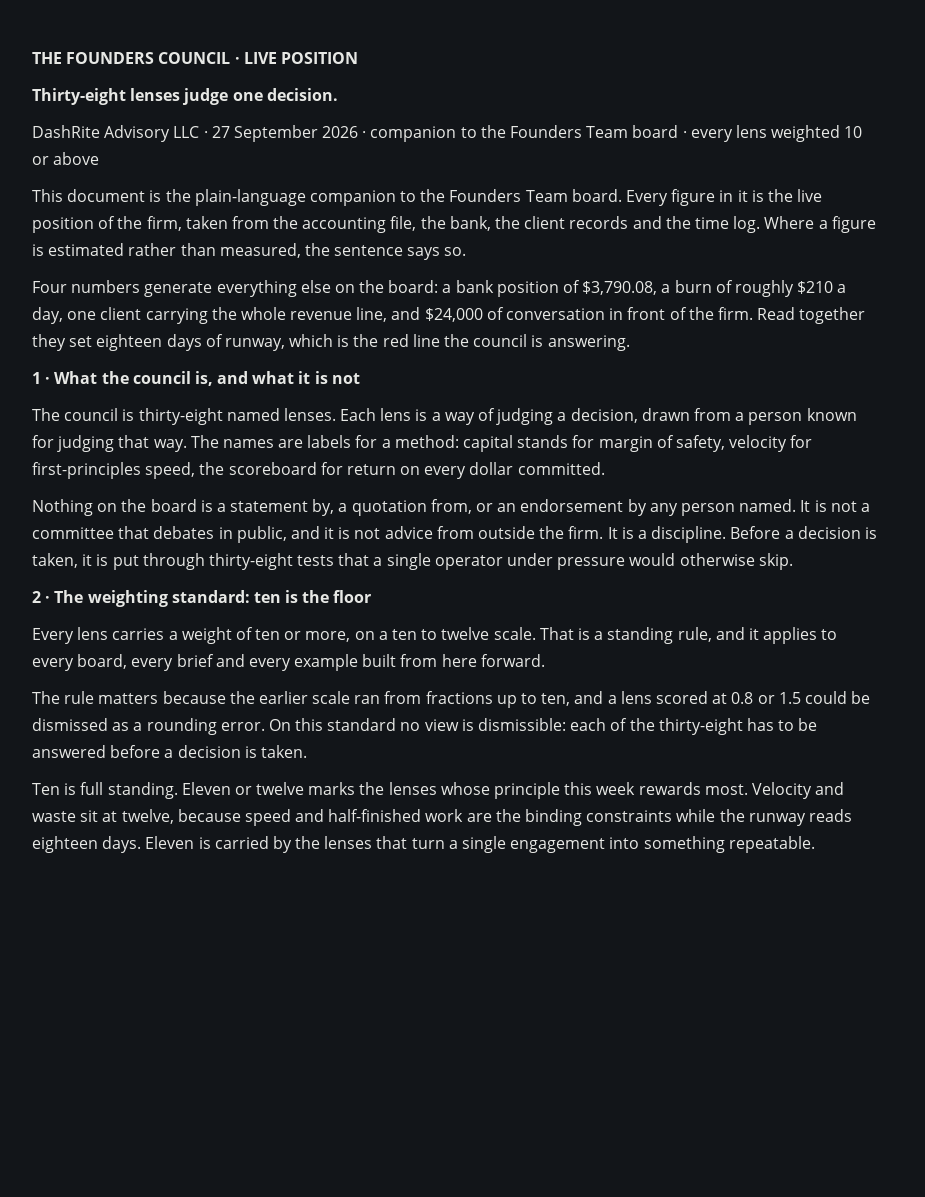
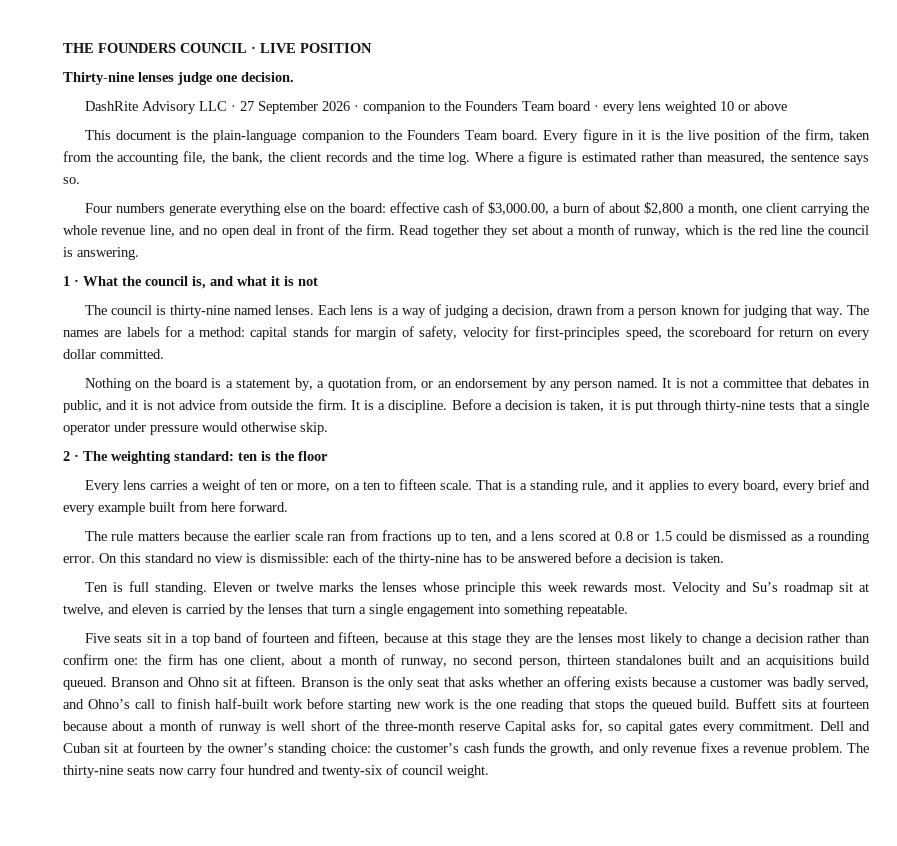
[32,88,126,105] Thirty-eight -> [63,72,135,85] Thirty-nine
[442,280,847,297] [32,307,63,324] a bank position of $3,790.08, a burn of roughly $210 a day, -> [389,202,738,215] effective cash of $3,000.00, a burn of about $2,800 a month,
[424,307,606,322] $24,000 of conversation -> [203,225,277,238] no open deal
[96,334,202,351] eighteen days -> [531,225,615,235] about a month
[138,408,223,425] thirty-eight -> [170,305,231,318] thirty-nine
[208,553,293,570] thirty-eight -> [705,400,766,413] thirty-nine
[441,627,490,640] twelve -> [398,479,437,490] fifteen
[658,718,743,735] thirty-eight -> [399,553,459,566] thirty-nine
[32,811,76,822] waste -> [752,582,834,595] Su’s roadmap
[177,809,852,826] [32,836,195,853] because speed and half-finished work are the binding constraints while the runway reads eighteen days. Eleven -> [108,604,169,614] and eleven
(815, 844) none -> [84,632,870,646] [63,654,870,668] [63,676,870,690] [63,698,870,712] [63,720,871,734] [63,742,870,756] [63,764,489,778] // Five seats sit in a top band of fourteen and fifteen, because at this stage they are the lenses most likely to change a decision rather than confirm one: the firm has one client, about a month of runway, no second person, thirteen standalones built and an acquisitions build queued. Branson and Ohno sit at fifteen. Branson is the only seat that asks whether an offering exists because a customer was badly served, and Ohno’s call to finish half-built work before starting new work is the one reading that stops the queued build. Buffett sits at fourteen because about a month of runway is well short of the three-month reserve Capital asks for, so capital gates every commitment. Dell and Cuban sit at fourteen by the owner’s standing choice: the customer’s cash funds the growth, and only revenue fixes a revenue problem. The thirty-nine seats now carry four hundred and twenty-six of council weight.

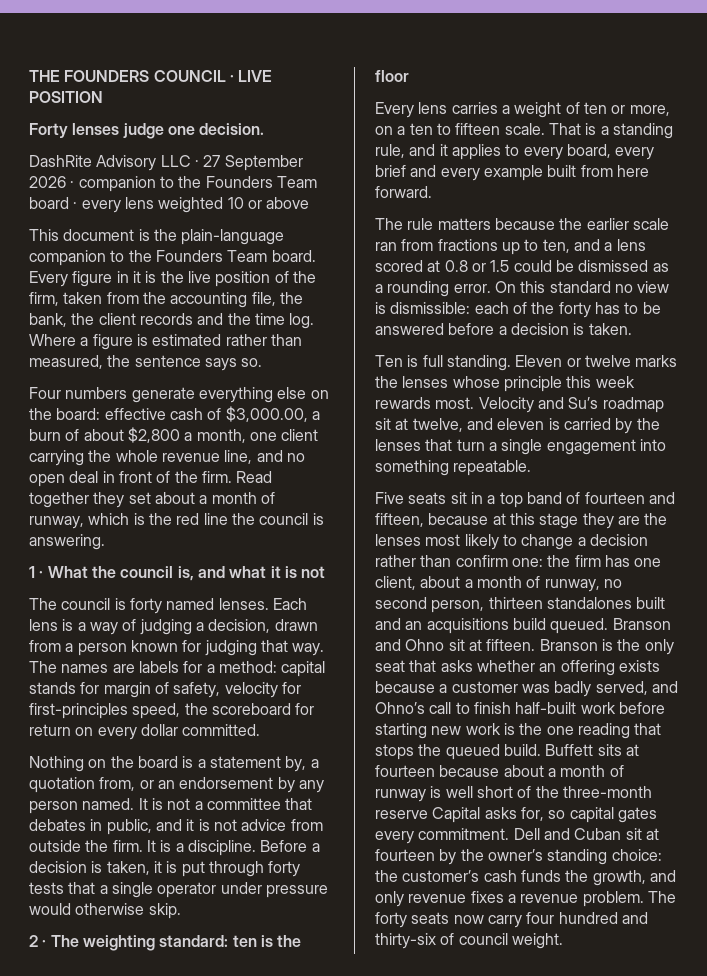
[63,72,135,85] Thirty-nine -> [29,123,68,138] Forty
[170,305,231,318] thirty-nine -> [129,598,162,614] forty
[705,400,766,413] thirty-nine -> [268,861,301,877] forty
[399,553,459,566] thirty-nine -> [558,302,591,318] forty
[63,765,123,778] thirty-nine -> [375,912,407,928] forty
[322,765,383,778] twenty-six -> [375,933,436,949] thirty-six

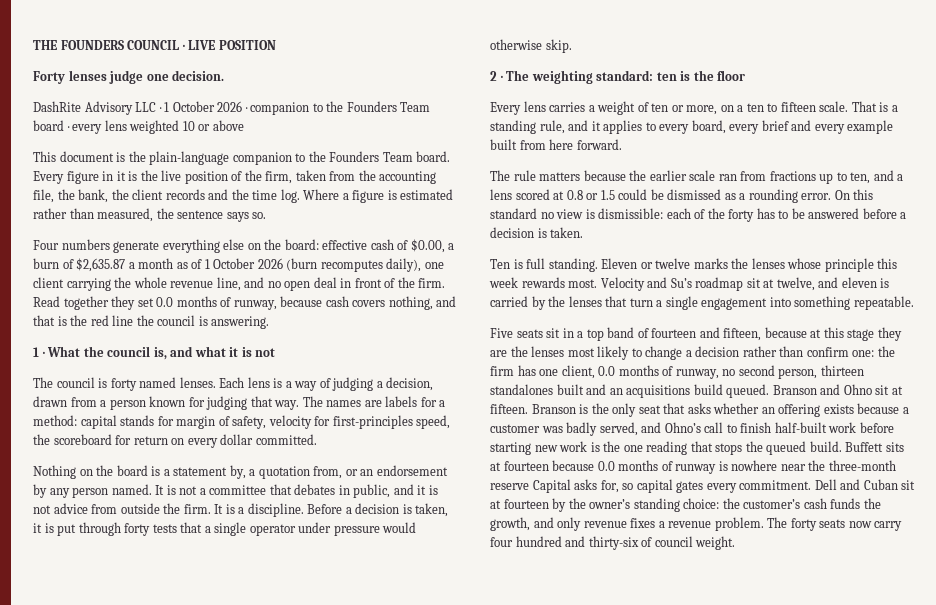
[203,155,303,171] 27 September -> [164,101,215,112] 1 October
[225,406,308,422] $3,000.00, -> [410,239,445,253] $0.00,
[83,427,246,443] about $2,800 a month, -> [76,258,422,272] $2,635.87 a month as of 1 October 2026 (burn recomputes daily),
[154,492,275,504] [29,513,130,529] about a month of runway, which -> [156,296,457,310] [33,315,55,326] 0.0 months of runway, because cash covers nothing, and that
[420,576,522,588] about a month -> [598,365,659,376] 0.0 months
[503,765,624,777] [375,786,532,802] about a month of runway is well short of -> [597,460,806,474] 0.0 months of runway is nowhere near

